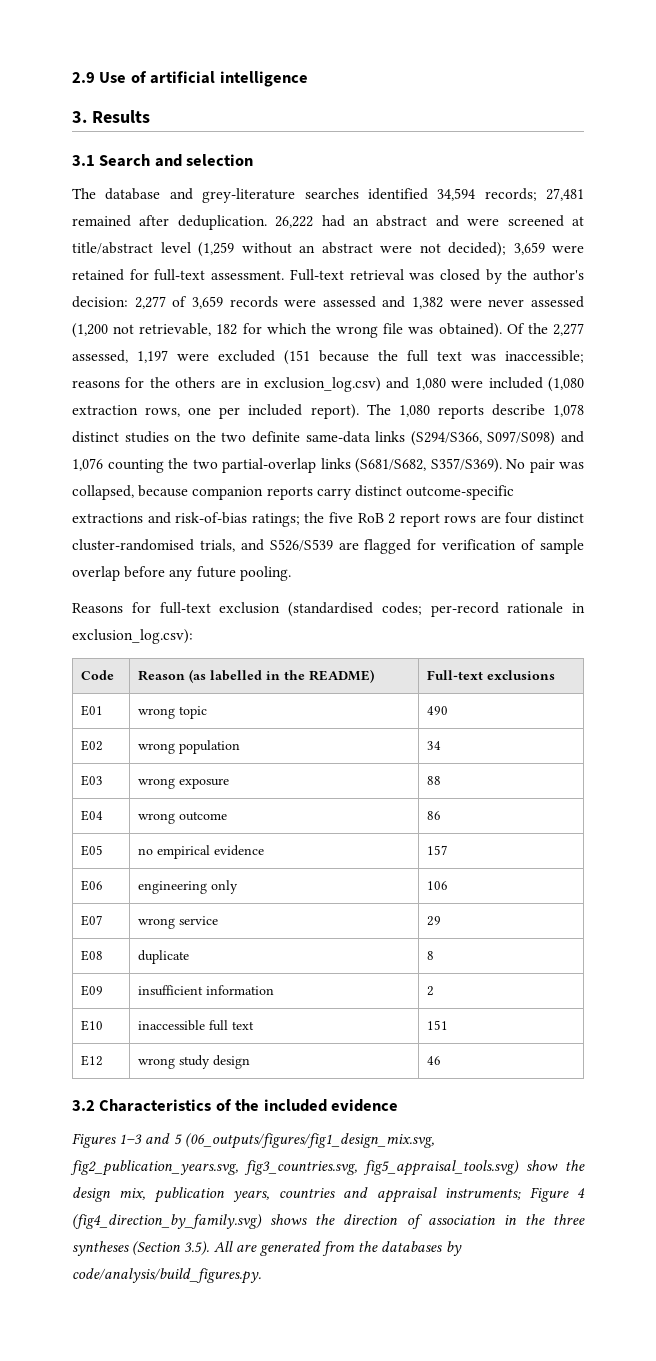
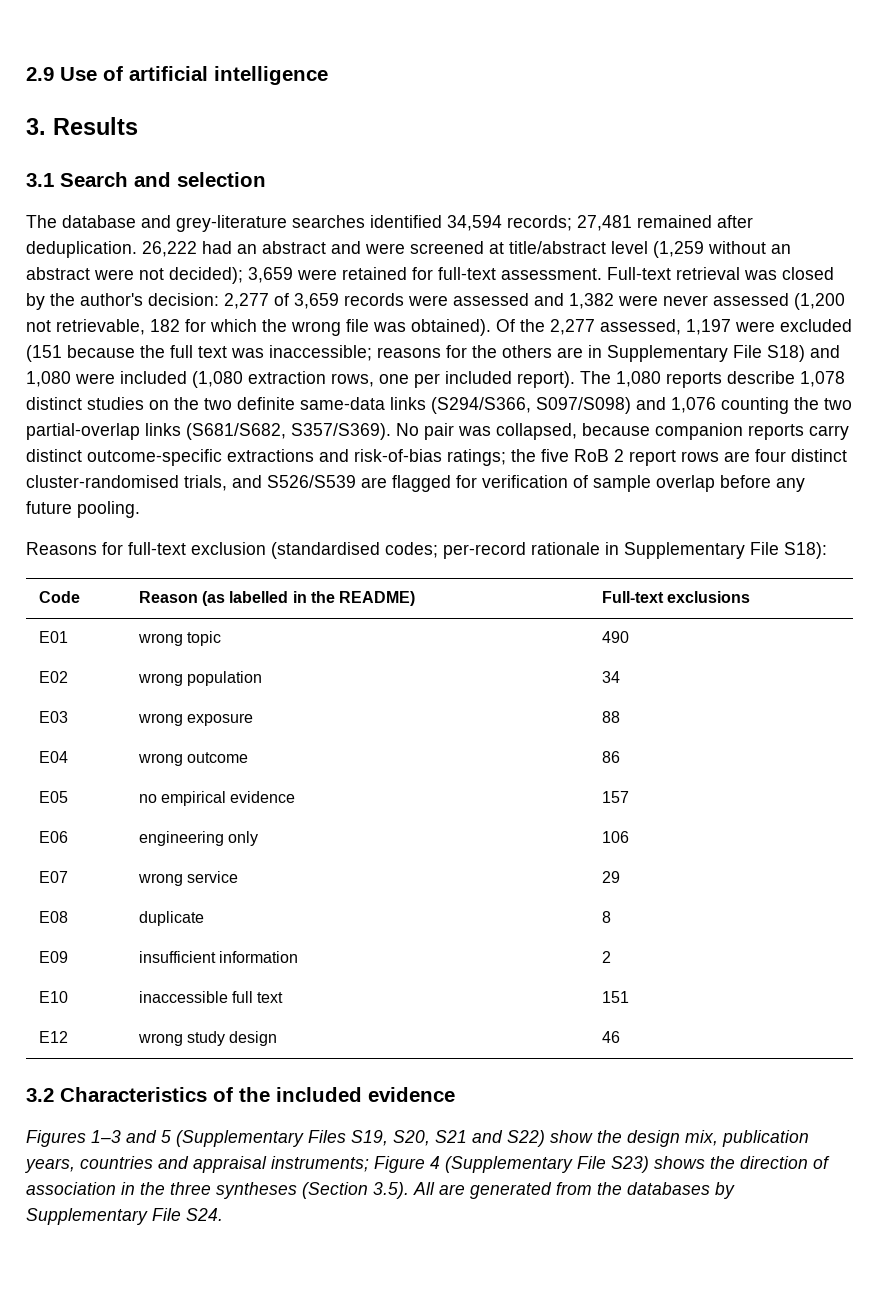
[263,377,381,392] exclusion_log.csv) -> [607,345,805,362] Supplementary File S18)
[72,629,193,644] exclusion_log.csv): -> [624,542,827,559] Supplementary File S18):
[184,1133,434,1149] [70,1160,519,1176] (06_outputs/figures/fig1_design_mix.svg, fig2_publication_years.svg, fig3_countries.svg, fig5_appraisal_tools.svg) -> [176,1130,545,1147] (Supplementary Files S19, S20, S21 and S22)
[72,1214,262,1229] (fig4_direction_by_family.svg) -> [445,1156,649,1173] (Supplementary File S23)
[72,1268,261,1284] code/analysis/build_figures.py. -> [26,1208,223,1225] Supplementary File S24.

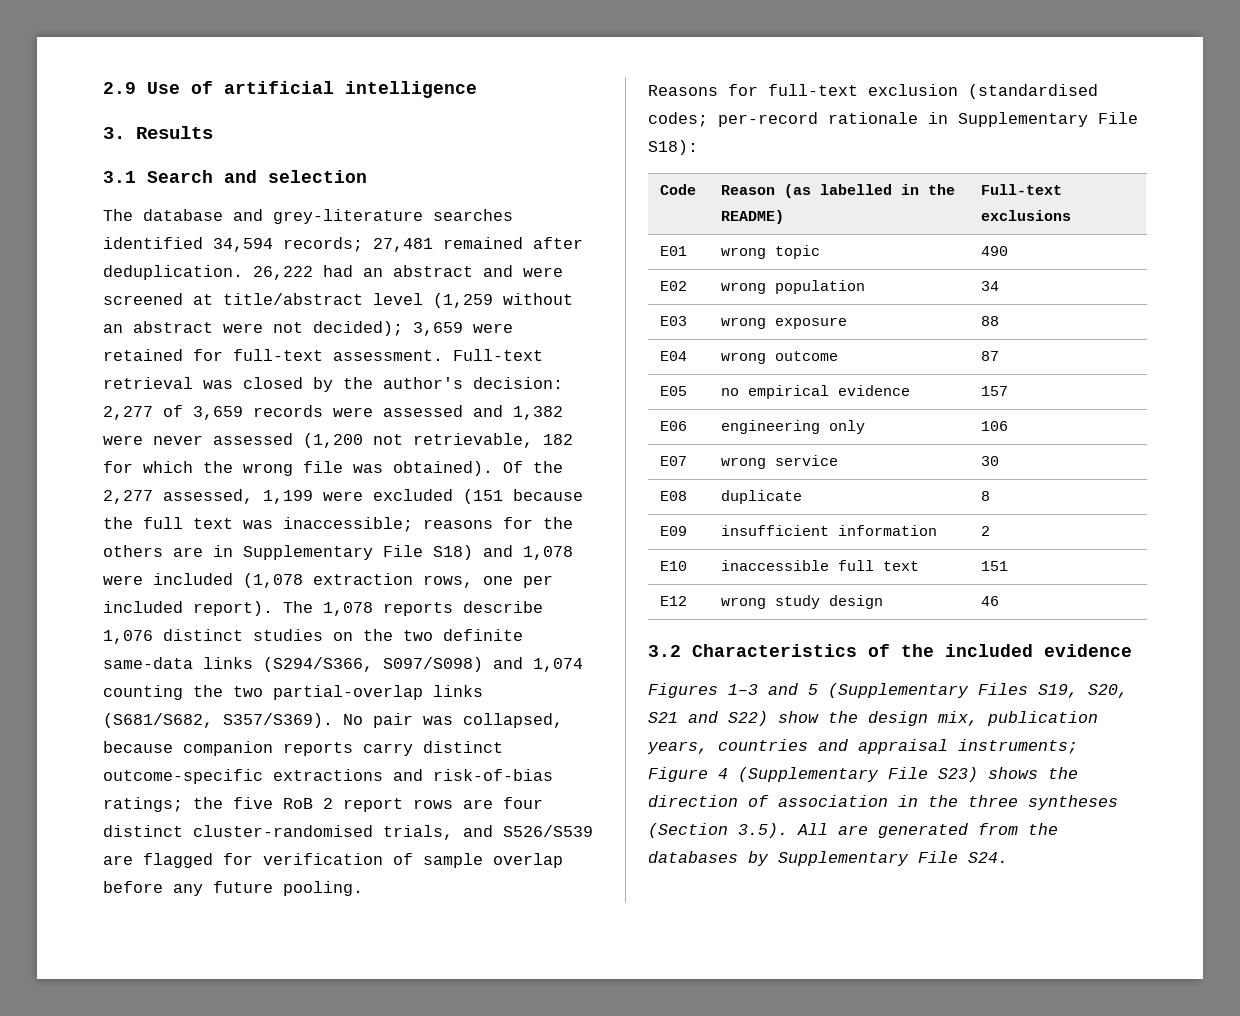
[686,319,731,335] 1,197 -> [263,490,313,504] 1,199
[26,371,71,387] 1,080 -> [523,546,573,560] 1,078
[192,371,243,388] (1,080 -> [243,573,303,588] (1,078
[616,371,661,387] 1,080 -> [323,602,373,616] 1,078
[800,371,845,387] 1,078 -> [103,630,153,644] 1,076
[671,397,716,413] 1,076 -> [533,658,583,672] 1,074
[601,751,620,763] 86 -> [981,351,1000,361] 87
[601,871,620,883] 29 -> [981,456,1000,466] 30

